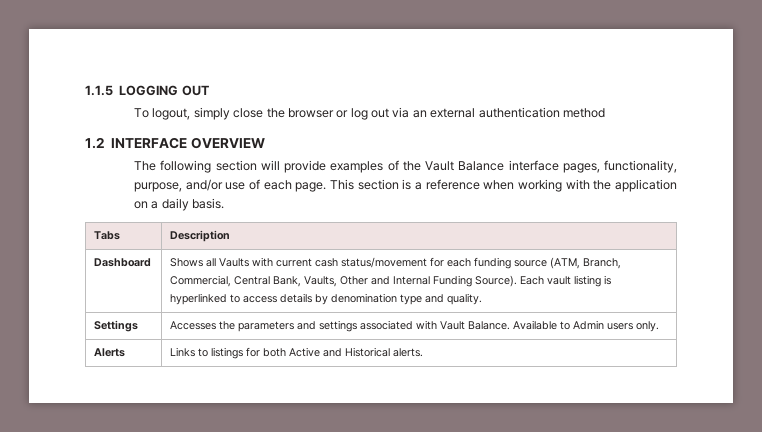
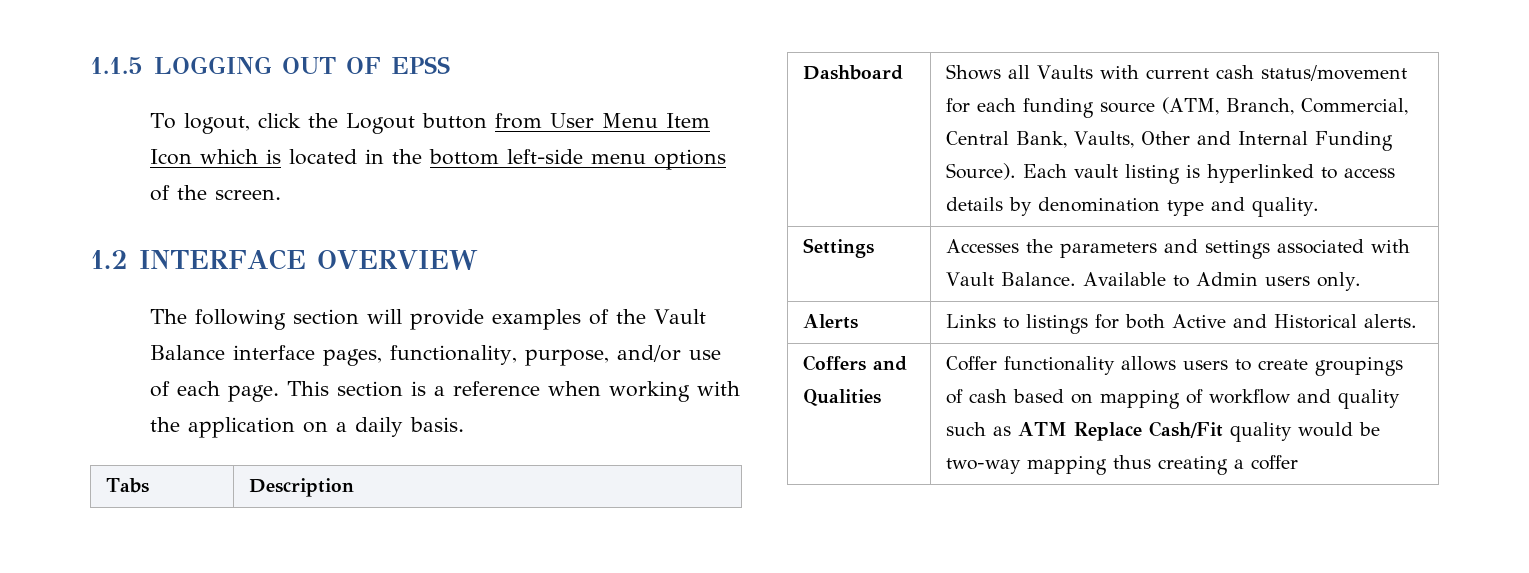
(209, 90) none -> [345,56,450,74] OF EPSS
[193,107,605,120] simply close the browser or log out via an external authentication method -> [257,113,710,134] [149,149,726,170] [149,185,281,201] click the Logout button from User Menu Item Icon which is located in the bottom left-side menu options of the screen.
(424, 352) none -> [803,355,908,371] [803,389,882,406] [946,356,1404,376] [946,389,1401,409] [946,421,1381,442] [946,455,1299,475] // Coffers and Qualities | Coffer functionality allows users to create groupings of cash based on mapping of workflow and quality such as ATM Replace Cash/Fit quality would be two-way mapping thus creating a coffer

